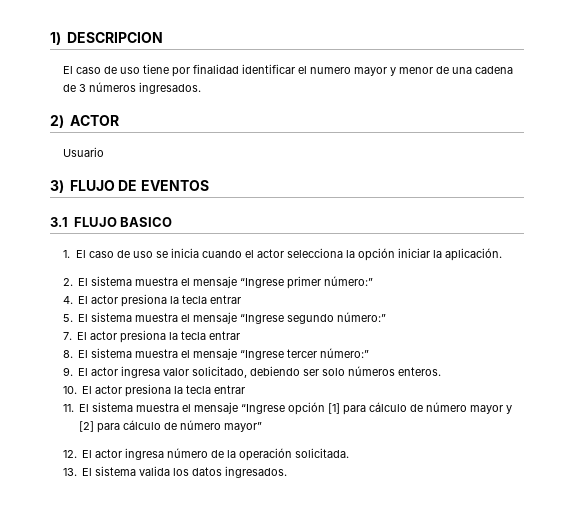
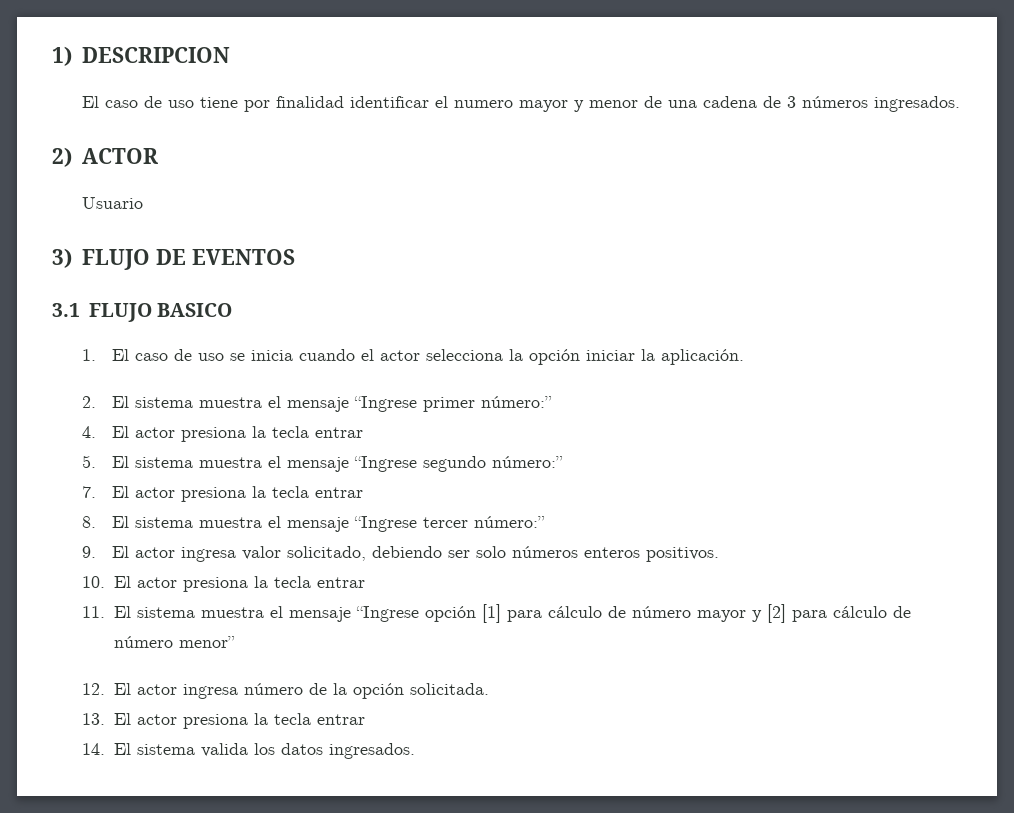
[398,367,442,376] enteros. -> [584,547,720,562] enteros positivos.
[224,422,263,432] mayor” -> [178,636,235,648] menor”
[239,448,293,461] operación -> [352,683,404,699] opción
(93, 472) none -> [136,713,365,729] [82,743,131,755] actor presiona la tecla entrar // 14. El

